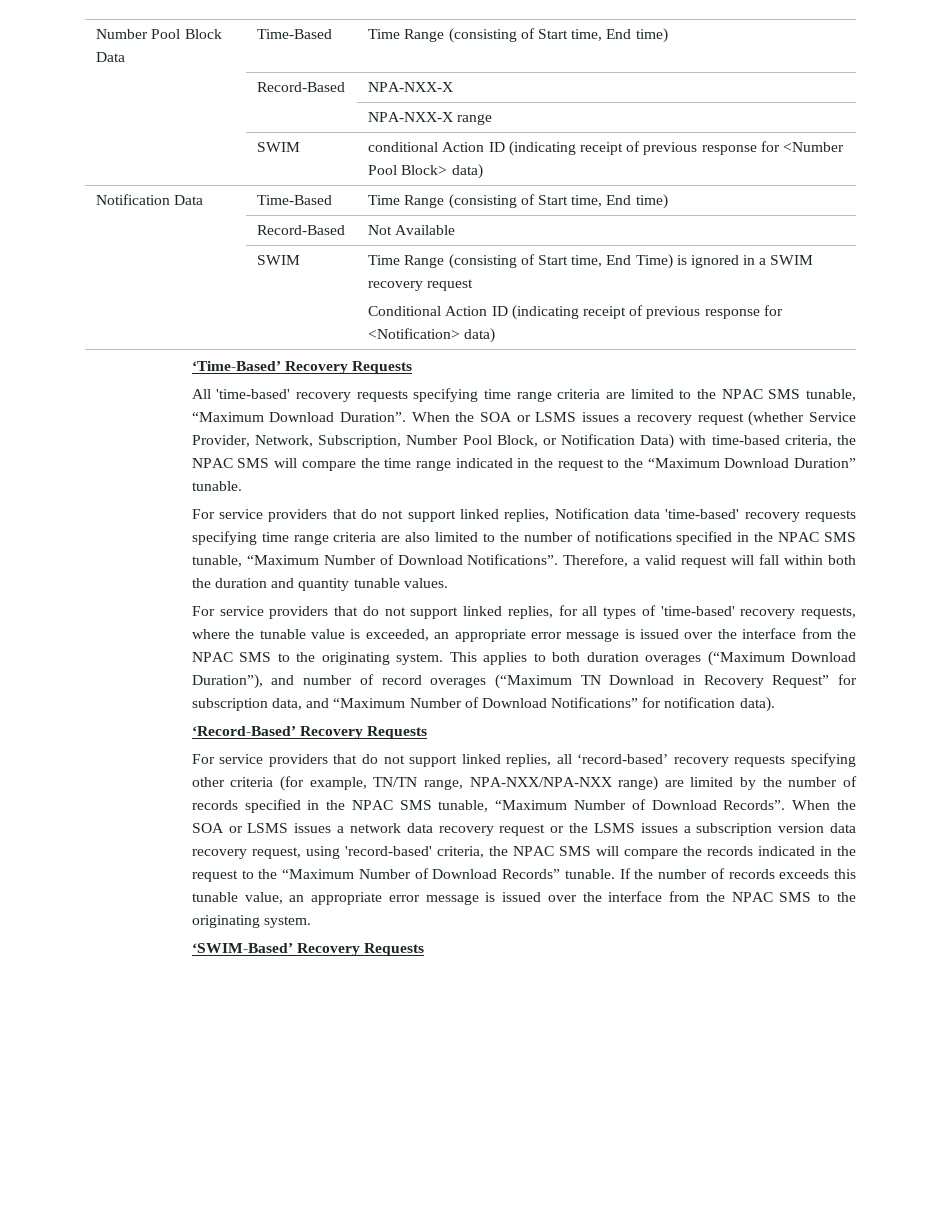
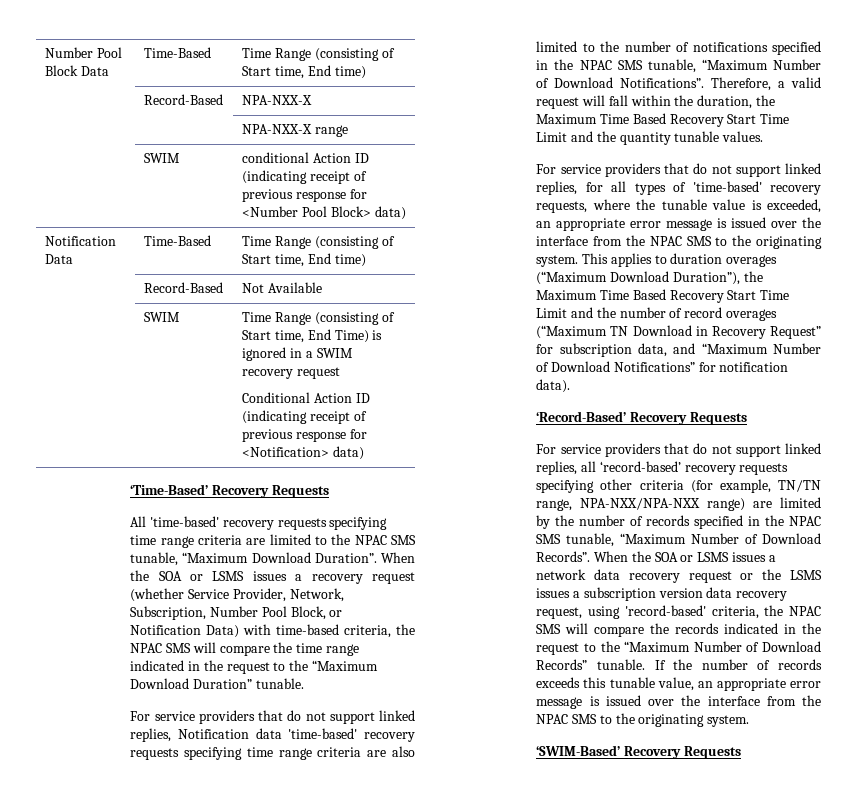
[828,555,856,565] [191,578,295,588] both the duration and -> [674,95,775,109] [536,113,790,127] [536,131,616,142] the duration, the Maximum Time Based Recovery Start Time Limit and the
[552,652,581,662] both -> (667, 259) none
[271,675,295,685] and -> [743,271,763,282] [536,289,790,303] [536,307,616,318] the Maximum Time Based Recovery Start Time Limit and the

